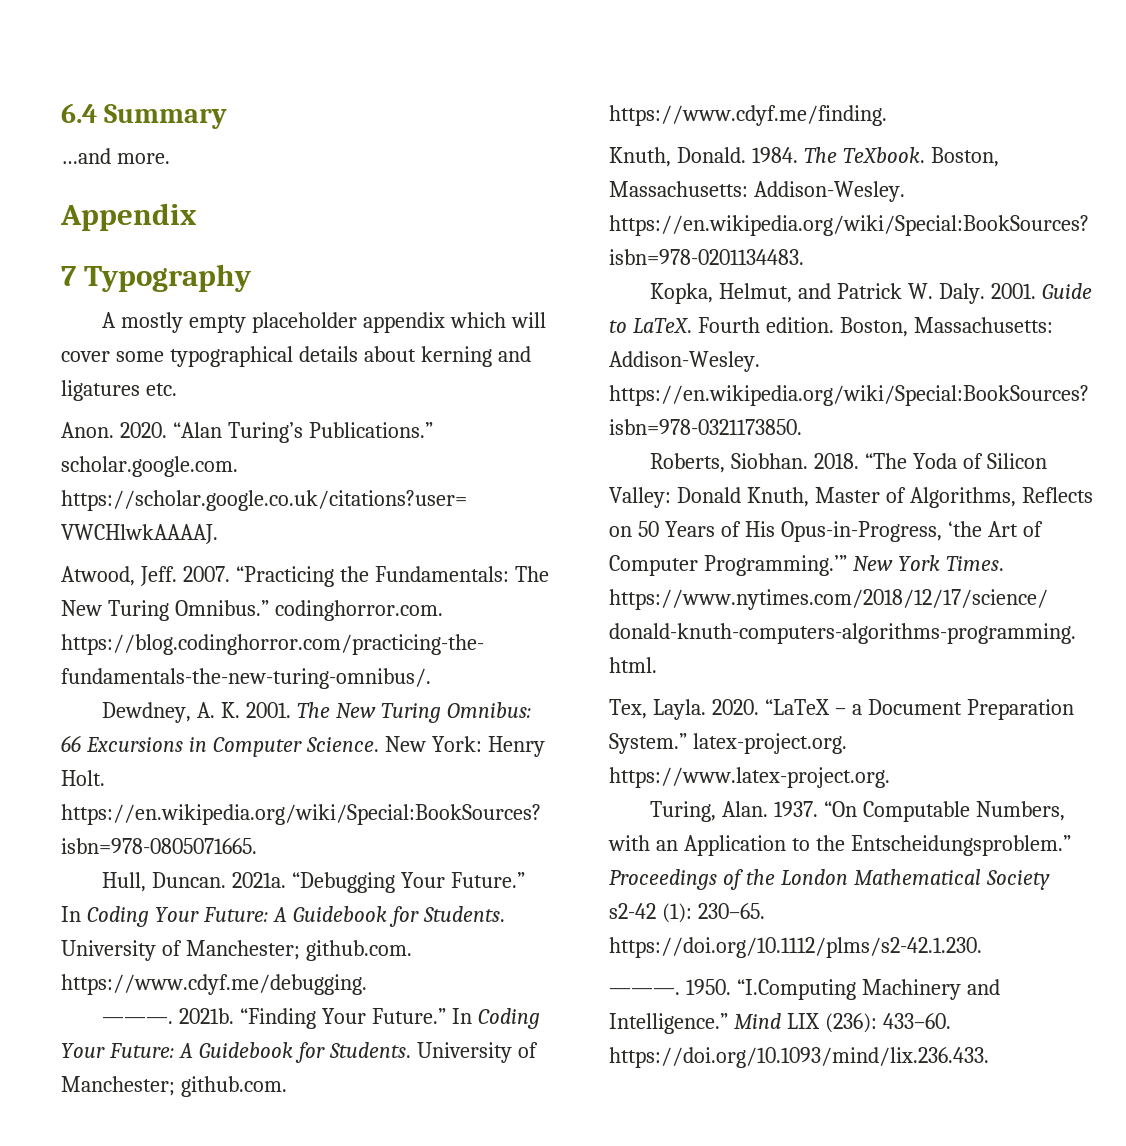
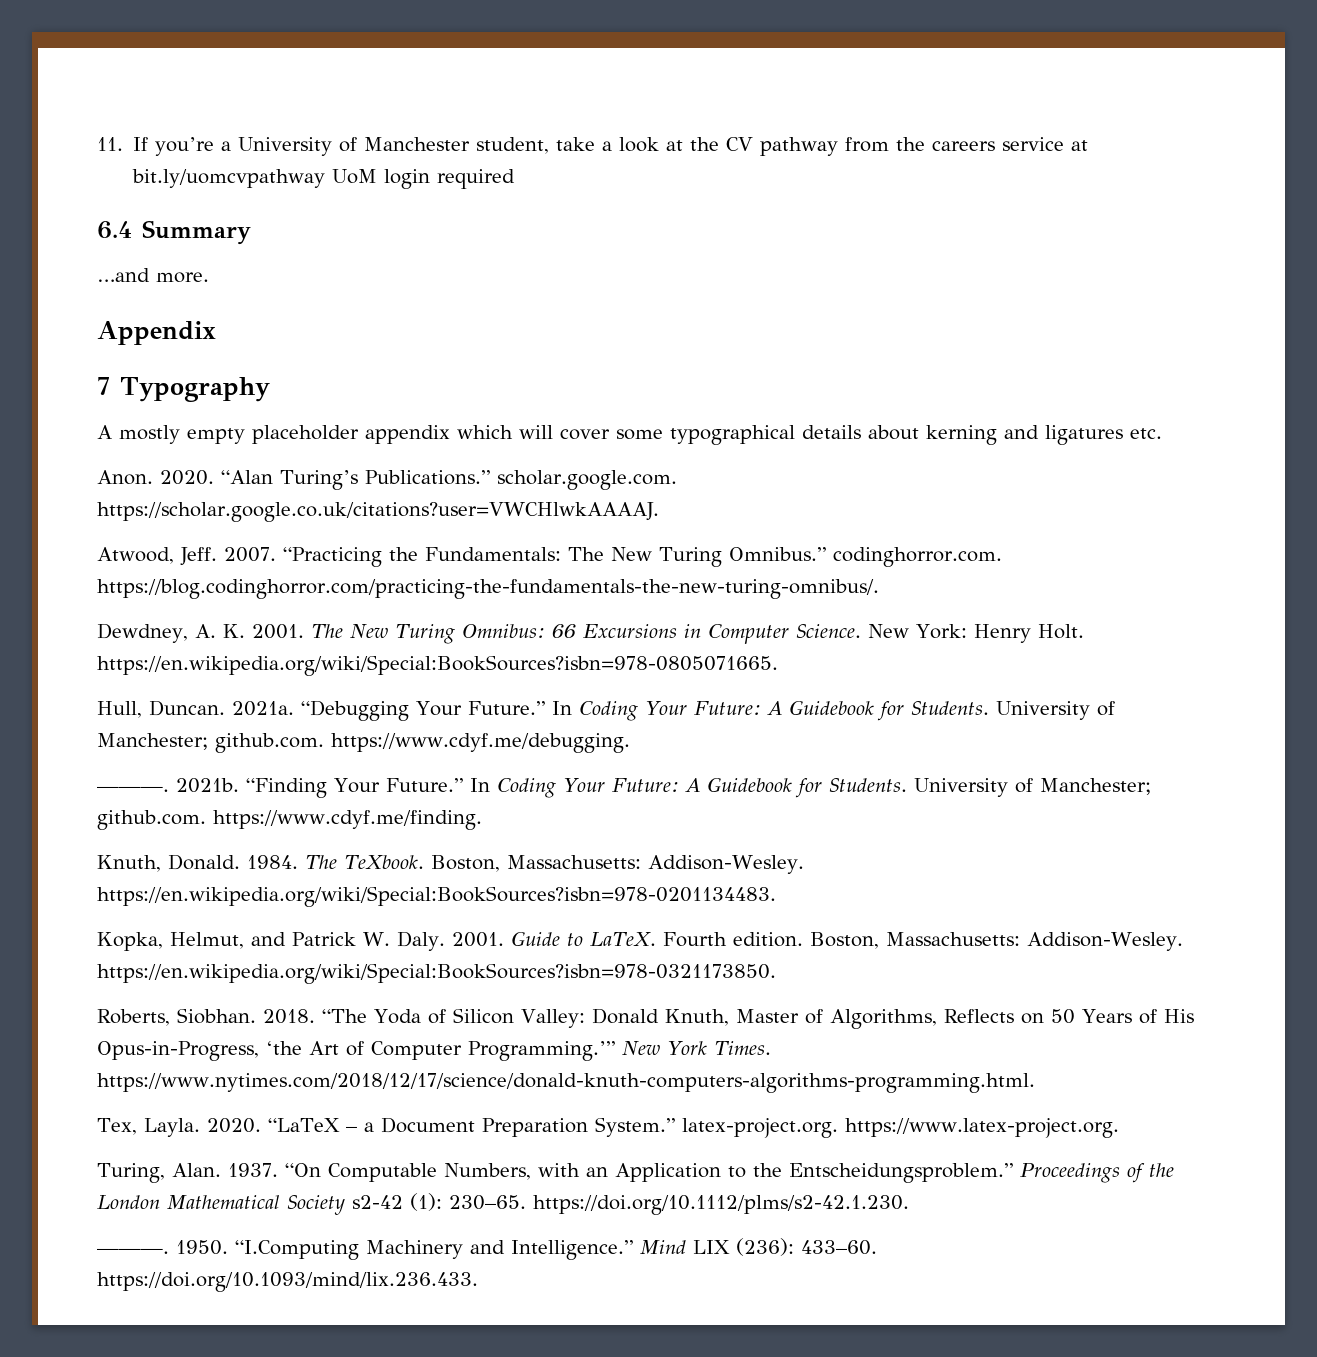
(61, 113) none -> [97,137,1089,156] [132,169,516,189] 11. If you’re a University of Manchester student, take a look at the CV pathway from the careers service at bit.ly/uomcvpathway UoM login required //

